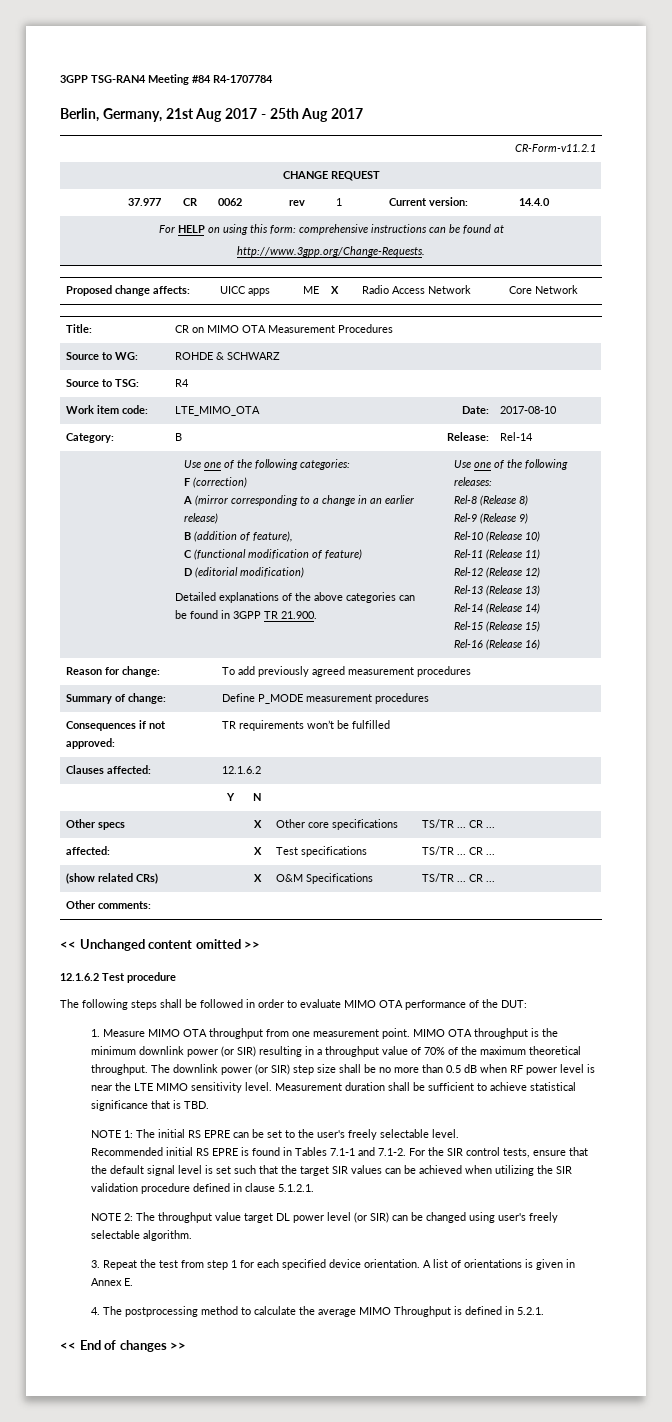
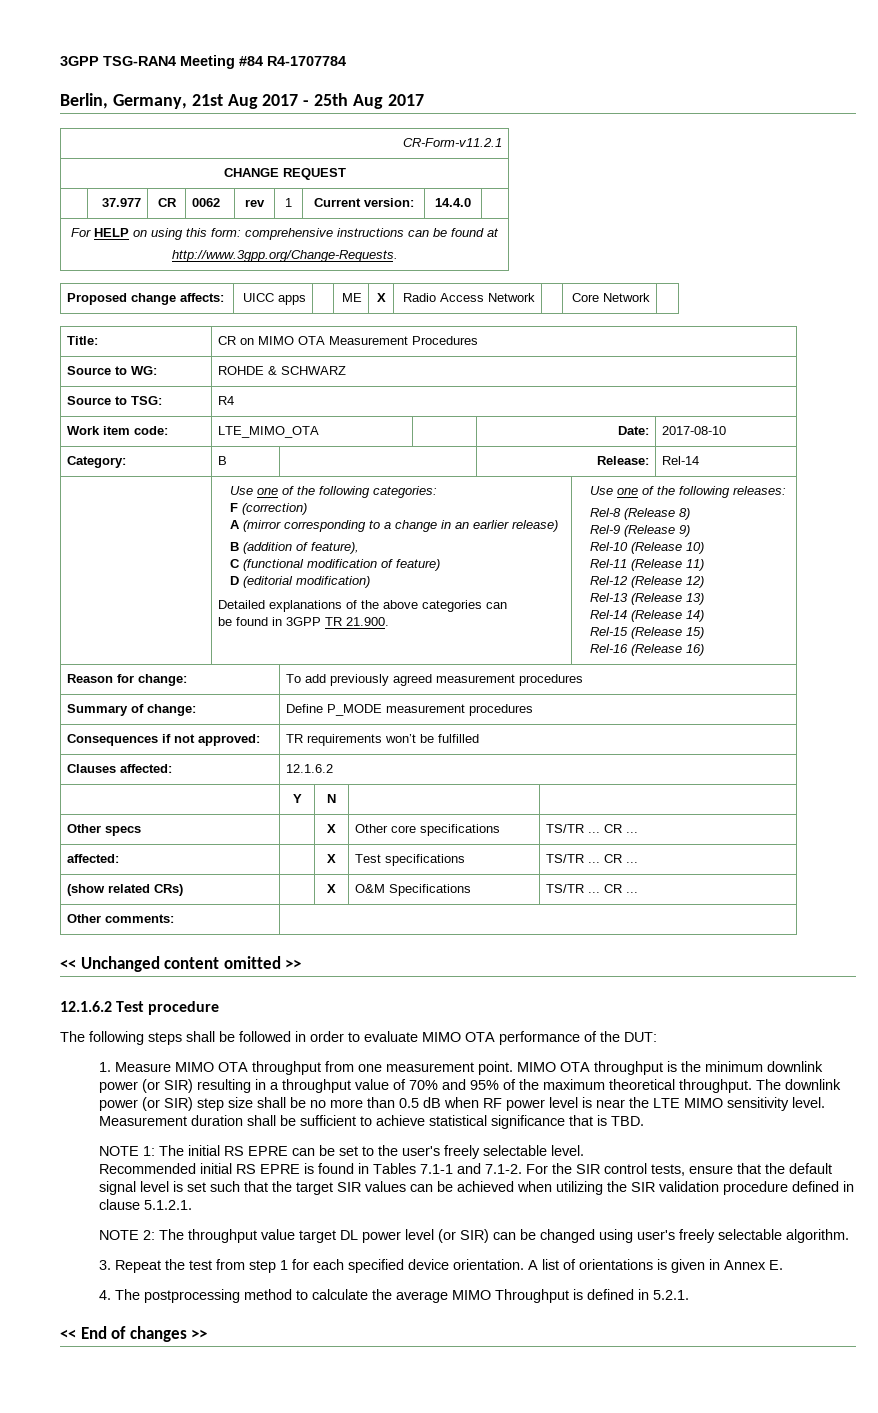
(445, 1051) none -> [441,1079,499,1090] and 95%

